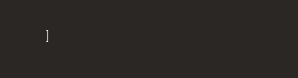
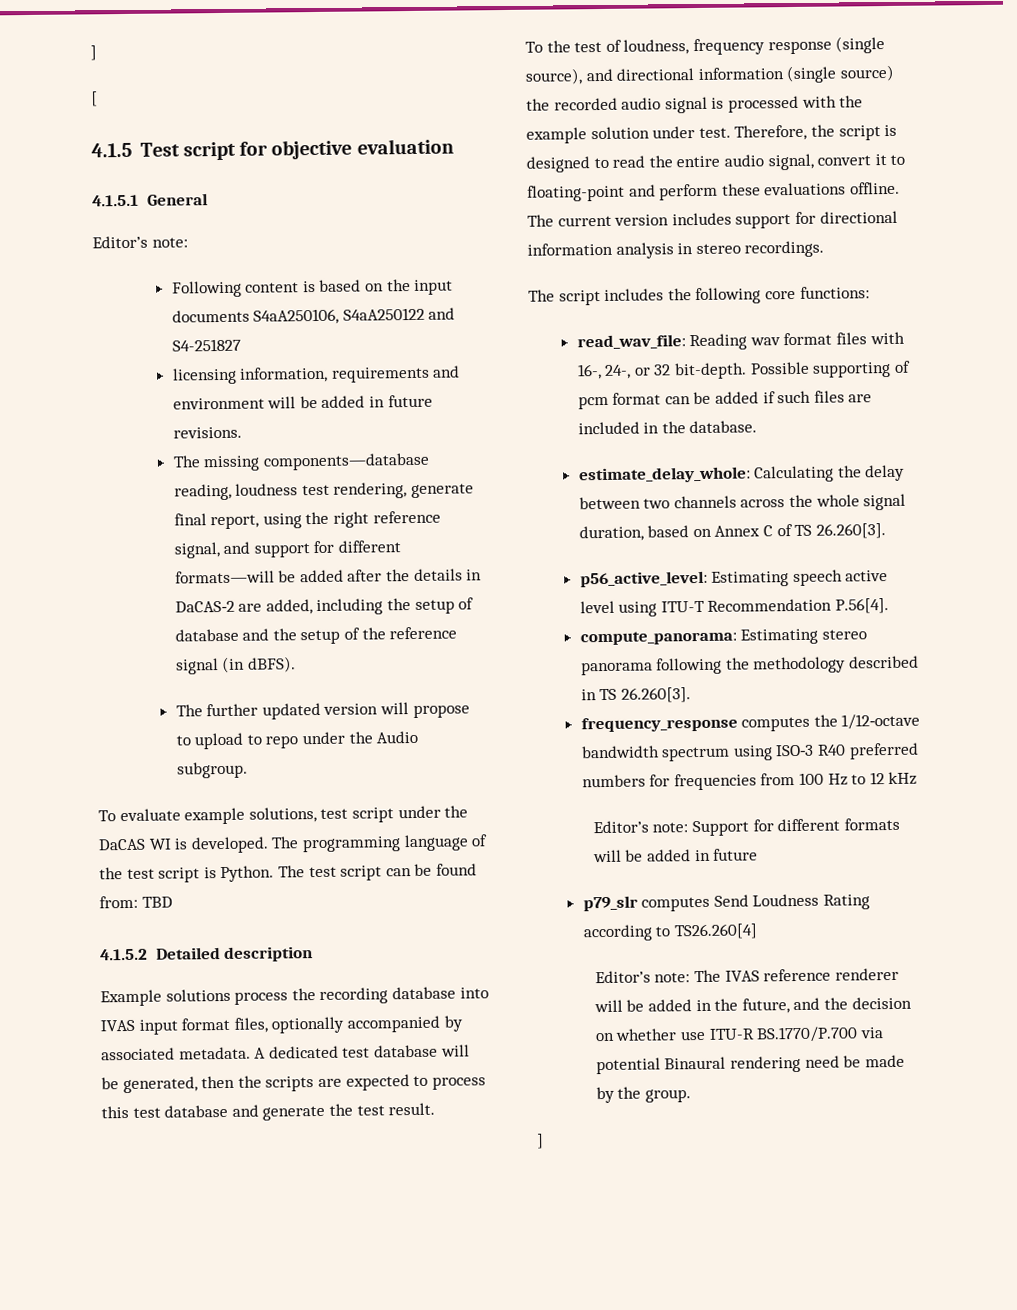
[46,30,49,42] ] -> [90,45,97,61] [91,91,98,107] [91,138,454,161] [92,193,208,207] [92,235,188,249] [171,279,454,298] [171,307,456,325] [171,338,241,352] [171,365,461,385] [172,394,433,410] [172,426,242,439] [172,452,430,472] [173,482,474,501] [173,510,441,530] [173,540,401,559] [174,568,483,584] [174,597,475,616] [174,626,458,645] [175,656,296,675] [175,702,470,720] [175,730,419,750] [176,761,248,779] [98,805,469,825] [98,834,489,854] [99,863,477,883] [99,895,173,909] [100,946,314,962] [100,986,489,1007] [100,1015,463,1035] [101,1044,470,1061] [101,1074,486,1094] [101,1102,436,1121] [525,36,886,56] [525,64,895,85] [526,95,864,114] [526,124,898,144] [526,153,906,173] [527,181,900,202] [527,210,898,229] [527,240,825,259] [528,286,870,306] [576,331,905,351] [576,360,911,380] [577,390,873,410] [577,420,758,435] [578,464,906,484] [578,493,907,511] [578,523,886,542] [579,569,889,588] [579,598,890,617] [579,628,867,646] [580,655,920,676] [580,687,691,703] [580,713,921,733] [580,742,919,762] [581,771,918,791] [592,817,900,837] [592,848,759,863] [582,893,871,912] [582,923,757,942] [594,967,899,984] [593,996,912,1014] [594,1026,884,1043] [595,1054,905,1075] [595,1086,692,1104] [537,1133,544,1149] ] // [ // 4.1.5 Test script for objective evaluation // 4.1.5.1 General // Editor’s note: // Following content is based on the input documents S4aA250106, S4aA250122 and S4-251827 // licensing information, requirements and environment will be added in future revisions. // The missing components—database reading, loudness test rendering, generate final report, using the right reference signal, and support for different formats—will be added after the details in DaCAS‑2 are added, including the setup of database and the setup of the reference signal (in dBFS). // The further updated version will propose to upload to repo under the Audio subgroup. // To evaluate example solutions, test script under the DaCAS WI is developed. The programming language of the test script is Python. The test script can be found from: TBD // 4.1.5.2 Detailed description // Example solutions process the recording database into IVAS input format files, optionally accompanied by associated metadata. A dedicated test database will be generated, then the scripts are expected to process this test database and generate the test result. // To the test of loudness, frequency response (single source), and directional information (single source) the recorded audio signal is processed with the example solution under test. Therefore, the script is designed to read the entire audio signal, convert it to floating-point and perform these evaluations offline. The current version includes support for directional information analysis in stereo recordings. // The script includes the following core functions: // read_wav_file: Reading wav format files with 16-, 24-, or 32 bit-depth. Possible supporting of pcm format can be added if such files are included in the database. // estimate_delay_whole: Calculating the delay between two channels across the whole signal duration, based on Annex C of TS 26.260[3]. // p56_active_level: Estimating speech active level using ITU-T Recommendation P.56[4]. // compute_panorama: Estimating stereo panorama following the methodology described in TS 26.260[3]. // frequency_response computes the 1/12‑octave bandwidth spectrum using ISO‑3 R40 preferred numbers for frequencies from 100 Hz to 12 kHz // Editor’s note: Support for different formats will be added in future // p79_slr computes Send Loudness Rating according to TS26.260[4] // Editor’s note: The IVAS reference renderer will be added in the future, and the decision on whether use ITU-R BS.1770/P.700 via potential Binaural rendering need be made by the group. // ]

